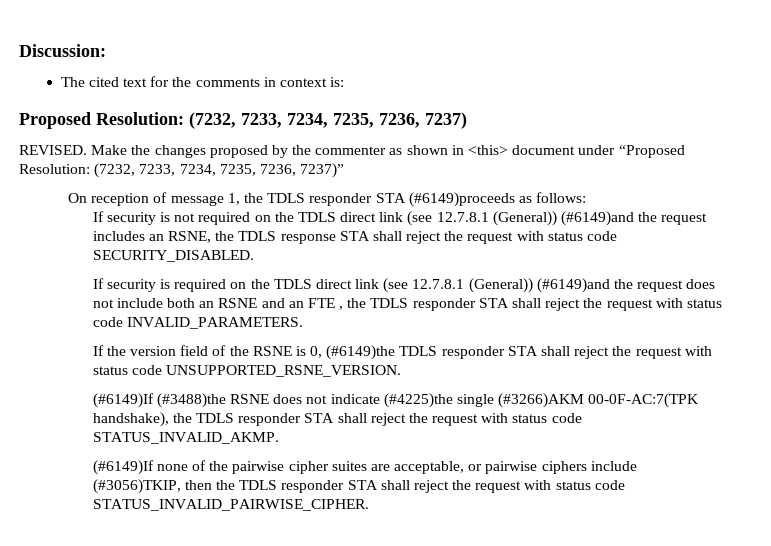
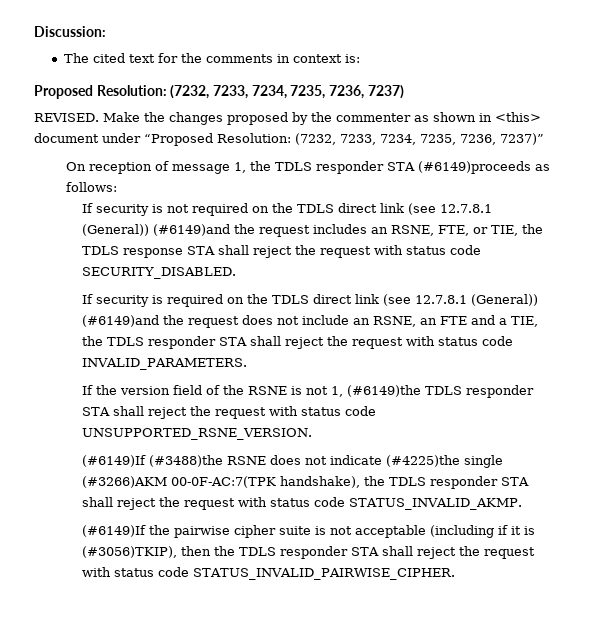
(211, 237) none -> [437,225,518,236] FTE, or TIE,
[166,298,344,310] both an RSNE and an FTE , -> [352,315,538,327] an RSNE, an FTE and a TIE,
[310,346,323,358] 0, -> [305,386,343,397] not 1,
[156,460,206,471] none of -> (146, 531) none
[331,461,637,474] [92,479,181,494] suites are acceptable, or pairwise ciphers include (#3056)TKIP, -> [278,525,535,538] [81,546,177,558] suite is not acceptable (including if it is (#3056)TKIP),

